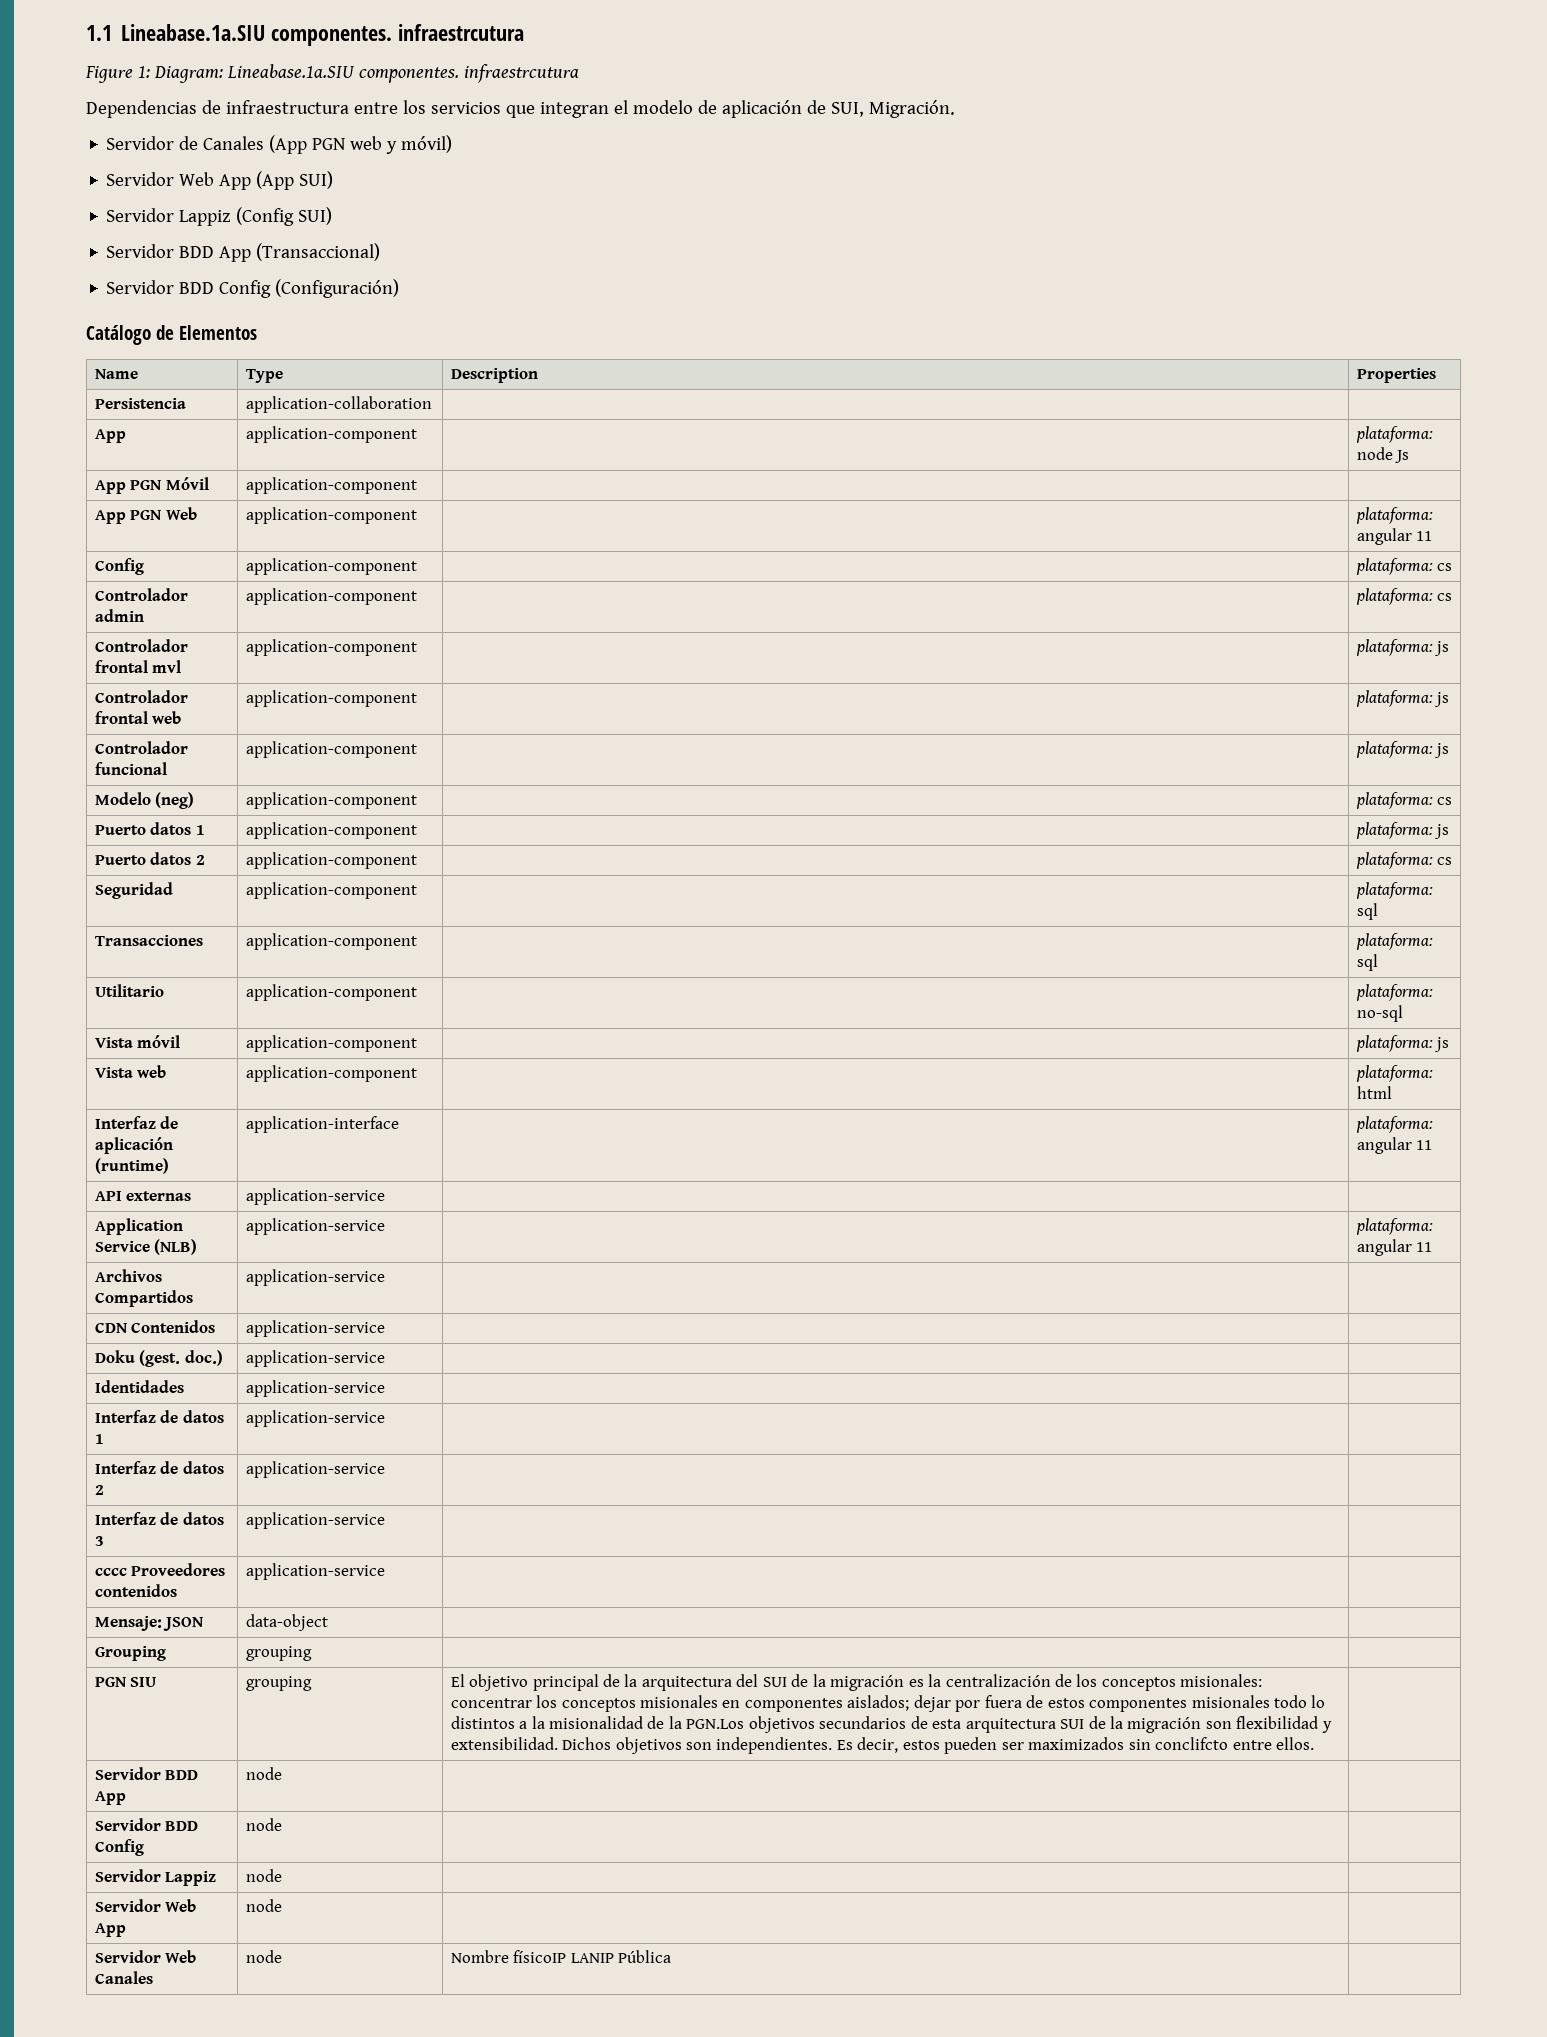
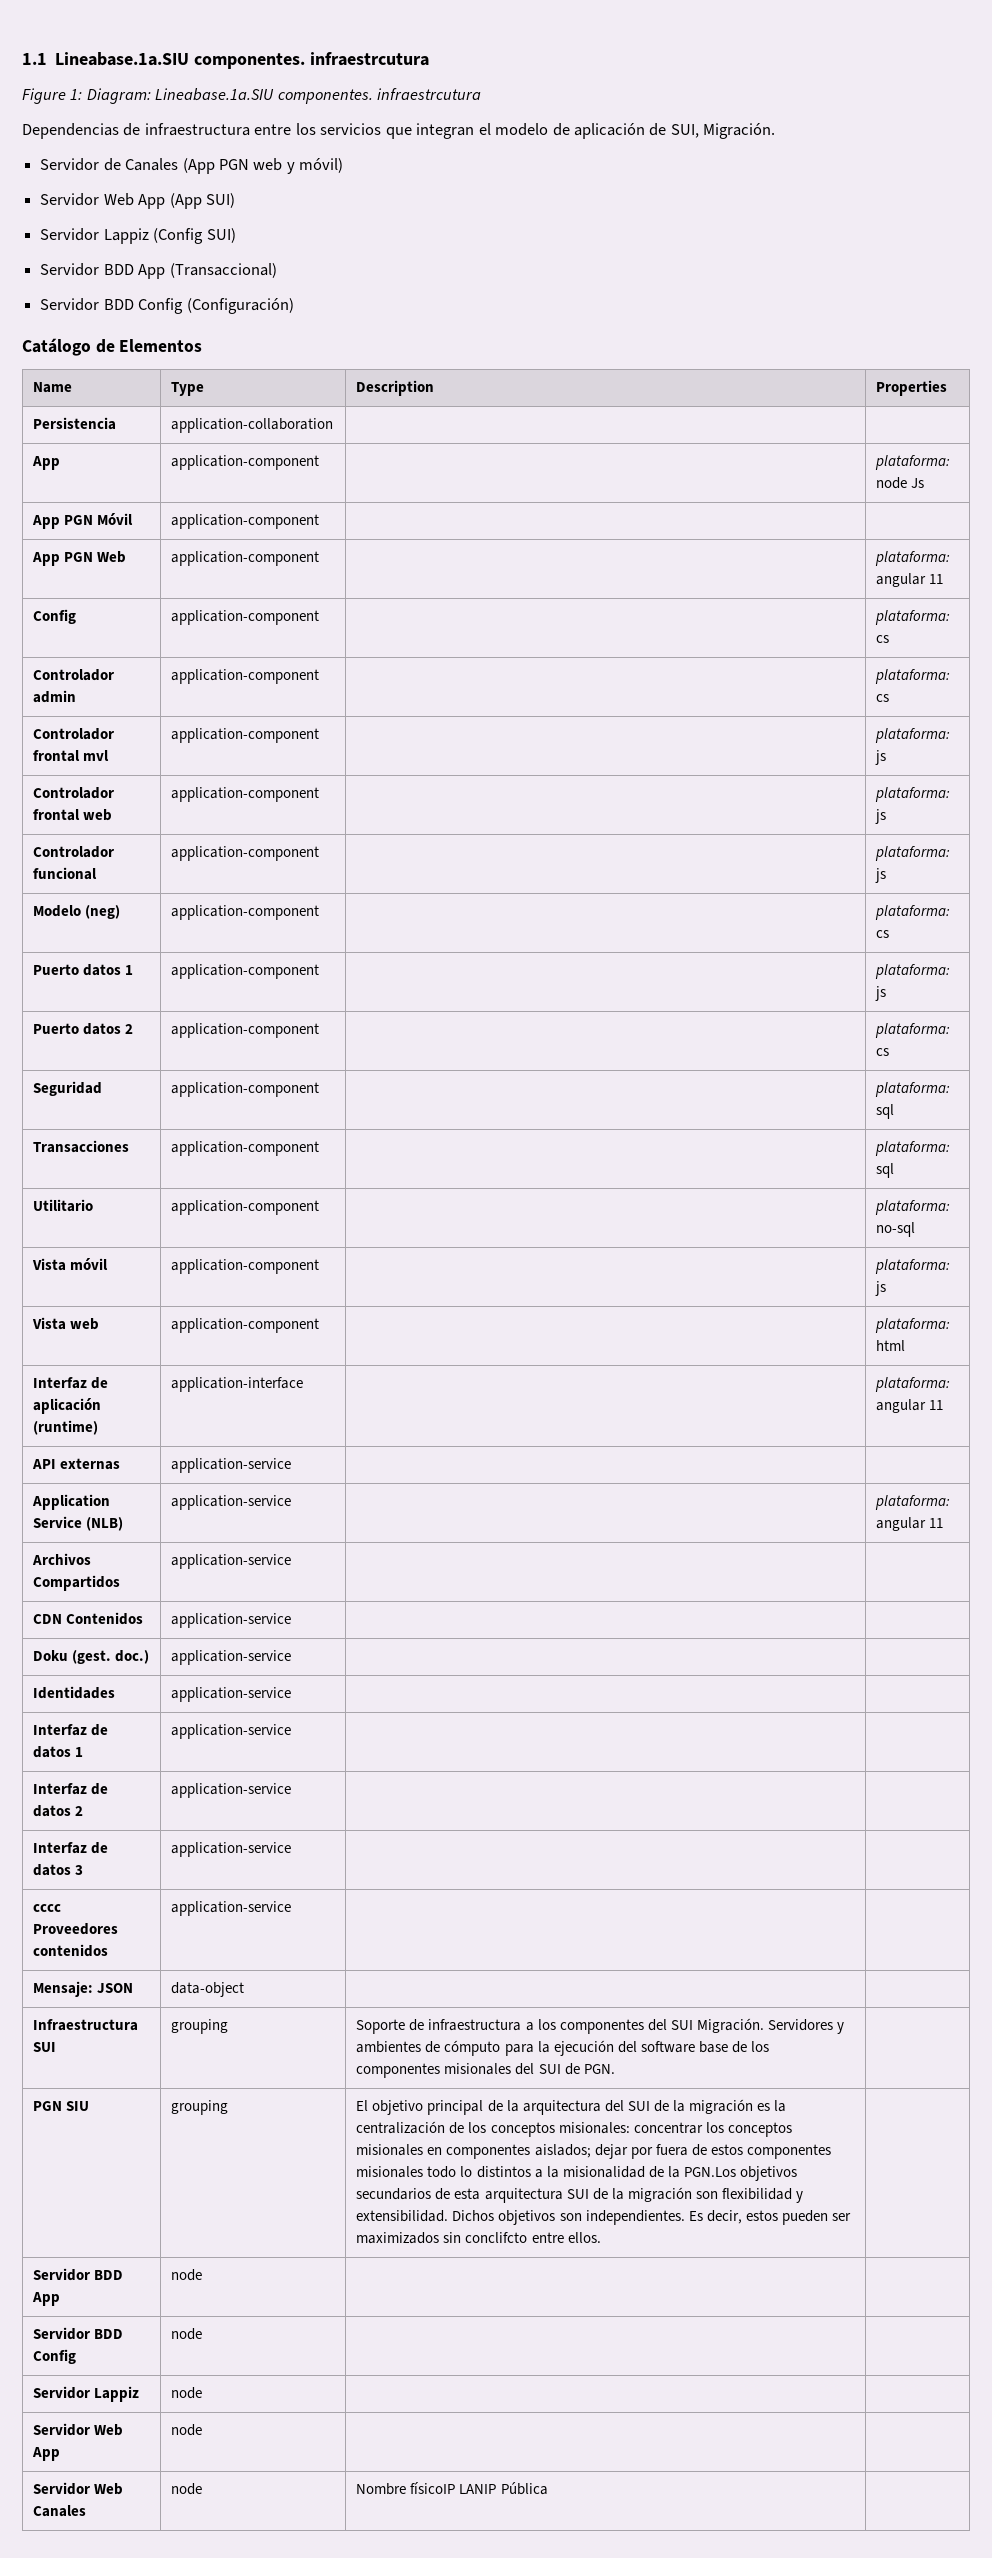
[94,1646,166,1661] [245,1646,312,1661] Grouping | grouping | -> [33,2019,139,2031] [33,2042,57,2052] [171,2019,229,2034] [356,2018,844,2034] [356,2040,769,2056] [356,2063,615,2078] Infraestructura SUI | grouping | Soporte de infraestructura a los componentes del SUI Migración. Servidores y ambientes de cómputo para la ejecución del software base de los componentes misionales del SUI de PGN.

